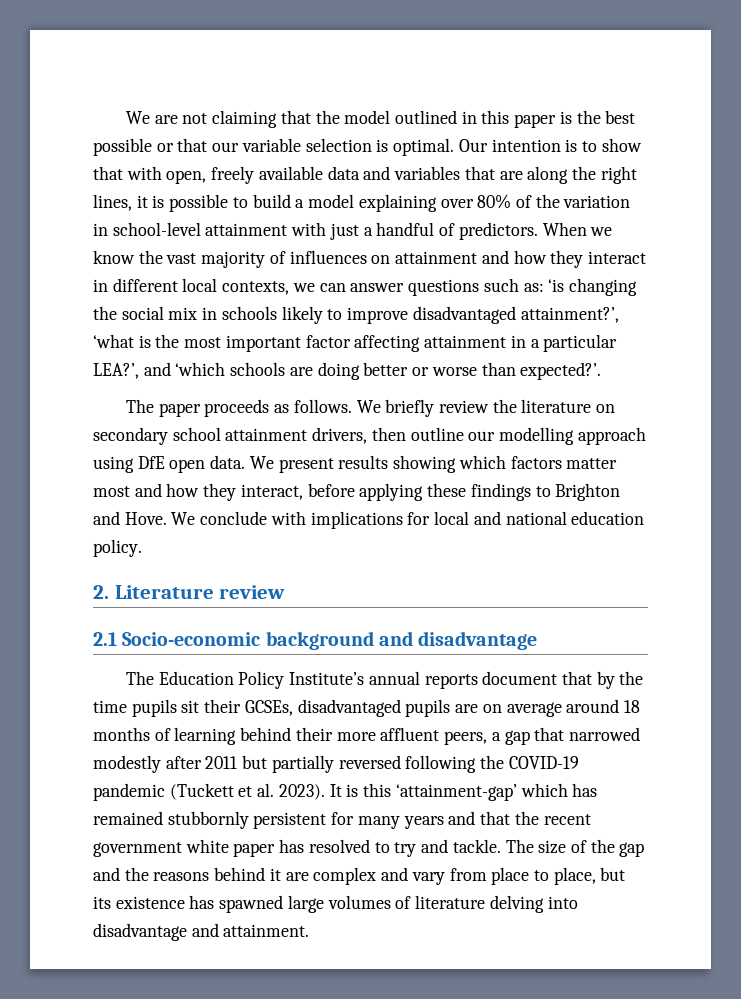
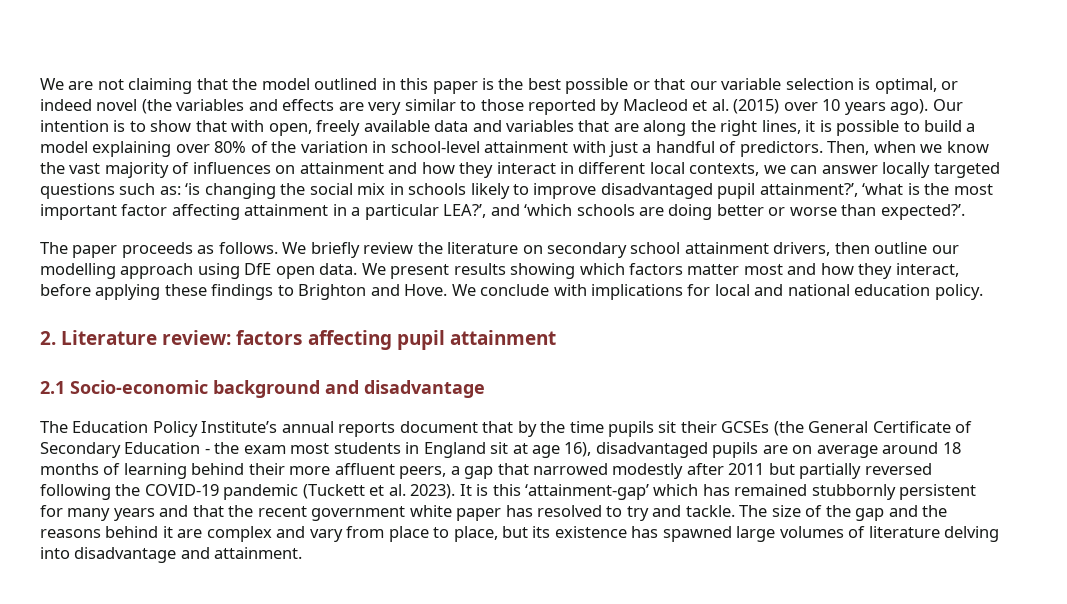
[393,138,455,156] optimal. -> [874,78,959,94] [40,99,929,115] optimal, or indeed novel (the variables and effects are very similar to those reported by Macleod et al. (2015) over 10 years ago).
[542,222,587,236] When -> [827,141,916,155] Then, when
(405, 287) none -> [882,162,1000,178] locally targeted
(516, 315) none -> [717,183,756,199] pupil
[219,585,286,599] review -> [162,330,556,350] review: factors affecting pupil attainment
[244,700,293,716] GCSEs, -> [721,421,973,436] [40,442,592,458] GCSEs (the General Certificate of Secondary Education - the exam most students in England sit at age 16),

